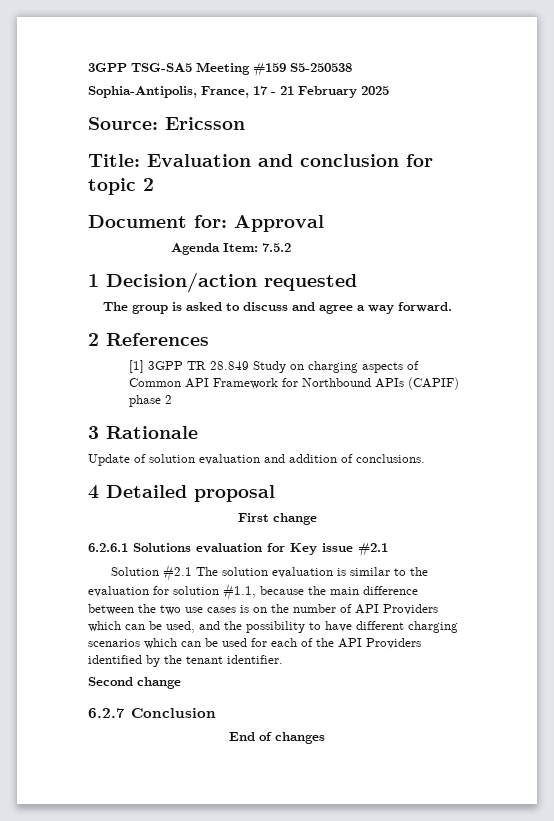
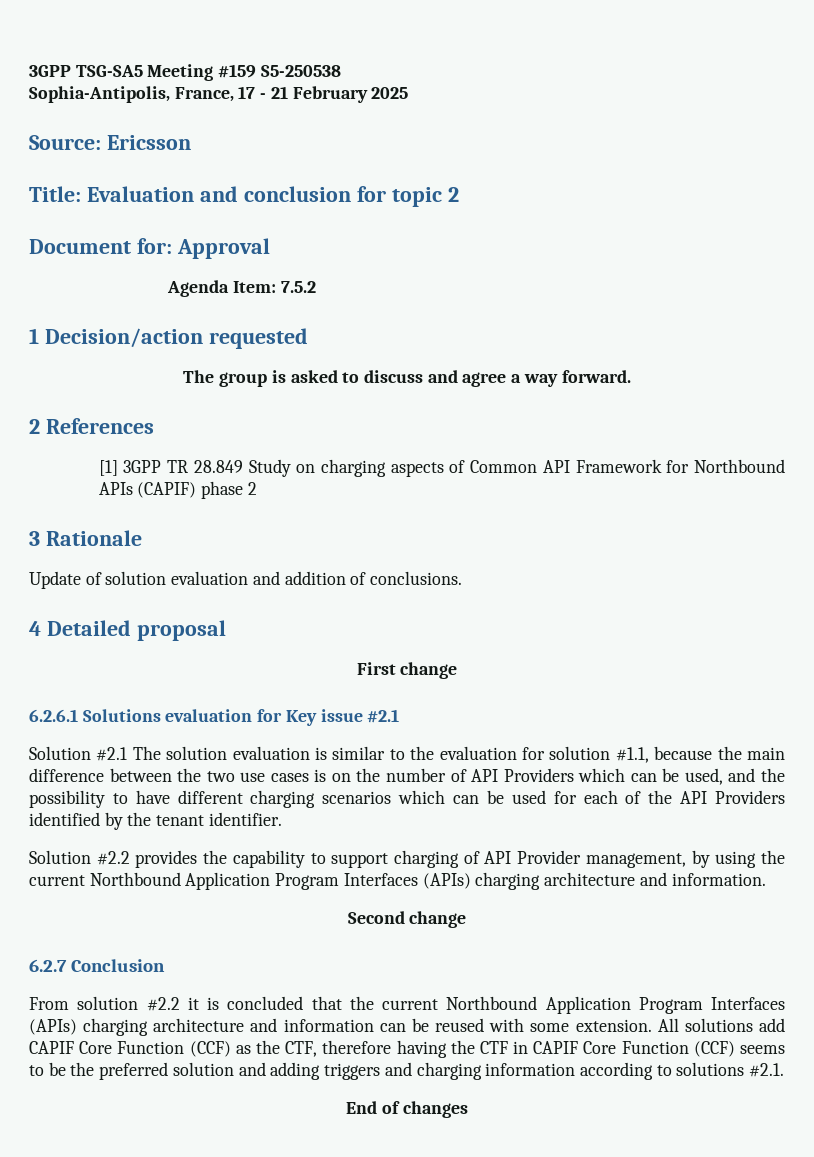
[88,677,181,689] [88,708,216,718] Second change // 6.2.7 Conclusion -> [29,850,785,868] [29,872,766,890] [347,911,467,928] [29,959,166,972] [29,996,785,1014] [29,1018,785,1036] [29,1040,785,1058] [29,1062,785,1080] Solution #2.2 provides the capability to support charging of API Provider management, by using the current Northbound Application Program Interfaces (APIs) charging architecture and information. // Second change // 6.2.7 Conclusion // From solution #2.2 it is concluded that the current Northbound Application Program Interfaces (APIs) charging architecture and information can be reused with some extension. All solutions add CAPIF Core Function (CCF) as the CTF, therefore having the CTF in CAPIF Core Function (CCF) seems to be the preferred solution and adding triggers and charging information according to solutions #2.1.

